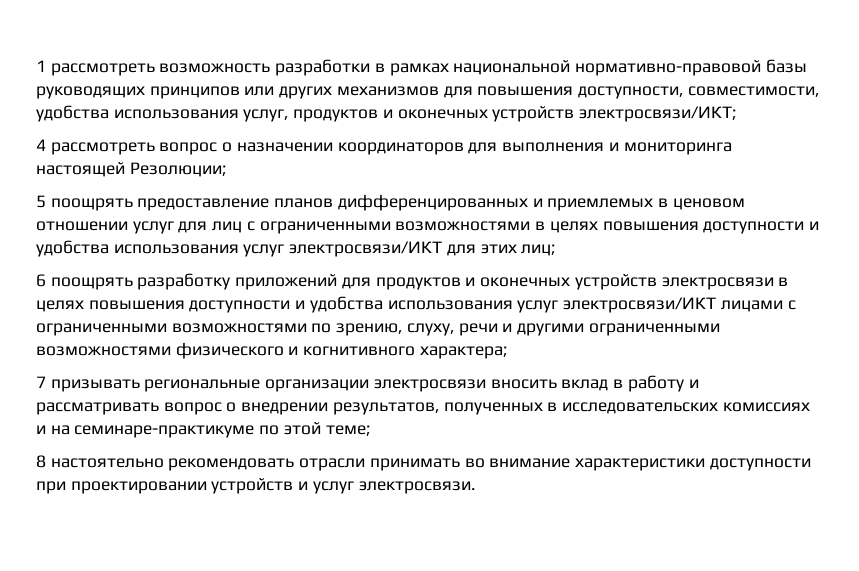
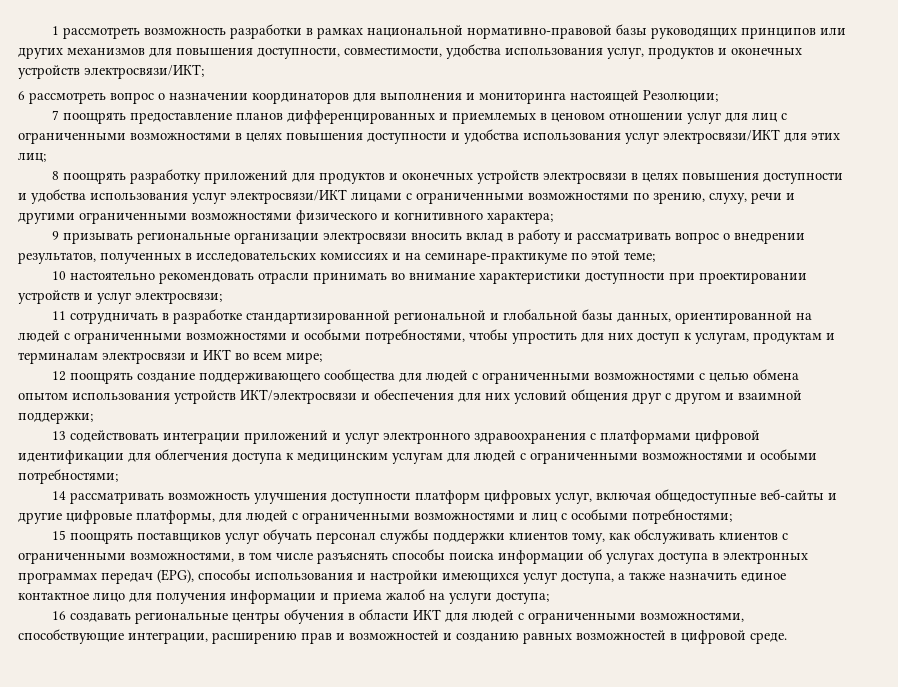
[36,139,46,151] 4 -> [18,91,25,100] 6
[36,195,46,208] 5 -> [52,110,60,120] 7
[36,274,46,287] 6 -> [52,171,60,180] 8
[36,376,46,388] 7 -> [52,231,60,240] 9
[36,455,46,468] 8 -> [52,271,67,280] 10
[358,481,475,494] электросвязи. -> [135,292,222,304] [52,309,813,324] [18,329,835,344] [18,349,322,364] [52,369,800,384] [18,389,802,404] [18,412,93,424] [52,430,761,444] [18,449,817,464] [18,469,118,484] [52,489,838,504] [18,509,732,524] [52,529,789,544] [18,549,808,564] [18,569,786,584] [18,589,549,604] [52,609,745,624] [18,629,787,644] электросвязи; // 11 сотрудничать в разработке стандартизированной региональной и глобальной базы данных, ориентированной на людей с ограниченными возможностями и особыми потребностями, чтобы упростить для них доступ к услугам, продуктам и терминалам электросвязи и ИКТ во всем мире; // 12 поощрять создание поддерживающего сообщества для людей с ограниченными возможностями с целью обмена опытом использования устройств ИКТ/электросвязи и обеспечения для них условий общения друг с другом и взаимной поддержки; // 13 содействовать интеграции приложений и услуг электронного здравоохранения с платформами цифровой идентификации для облегчения доступа к медицинским услугам для людей с ограниченными возможностями и особыми потребностями; // 14 рассматривать возможность улучшения доступности платформ цифровых услуг, включая общедоступные веб-сайты и другие цифровые платформы, для людей с ограниченными возможностями и лиц с особыми потребностями; // 15 поощрять поставщиков услуг обучать персонал службы поддержки клиентов тому, как обслуживать клиентов с ограниченными возможностями, в том числе разъяснять способы поиска информации об услугах доступа в электронных программах передач (EPG), способы использования и настройки имеющихся услуг доступа, а также назначить единое контактное лицо для получения информации и приема жалоб на услуги доступа; // 16 создавать региональные центры обучения в области ИКТ для людей с ограниченными возможностями, способствующие интеграции, расширению прав и возможностей и созданию равных возможностей в цифровой среде.

